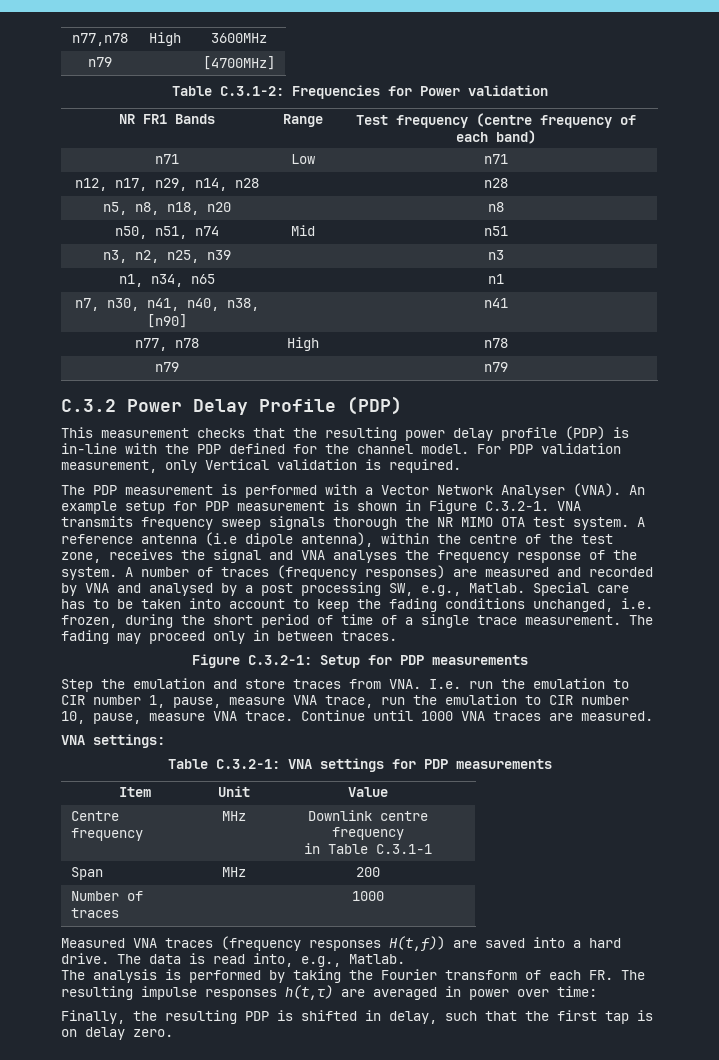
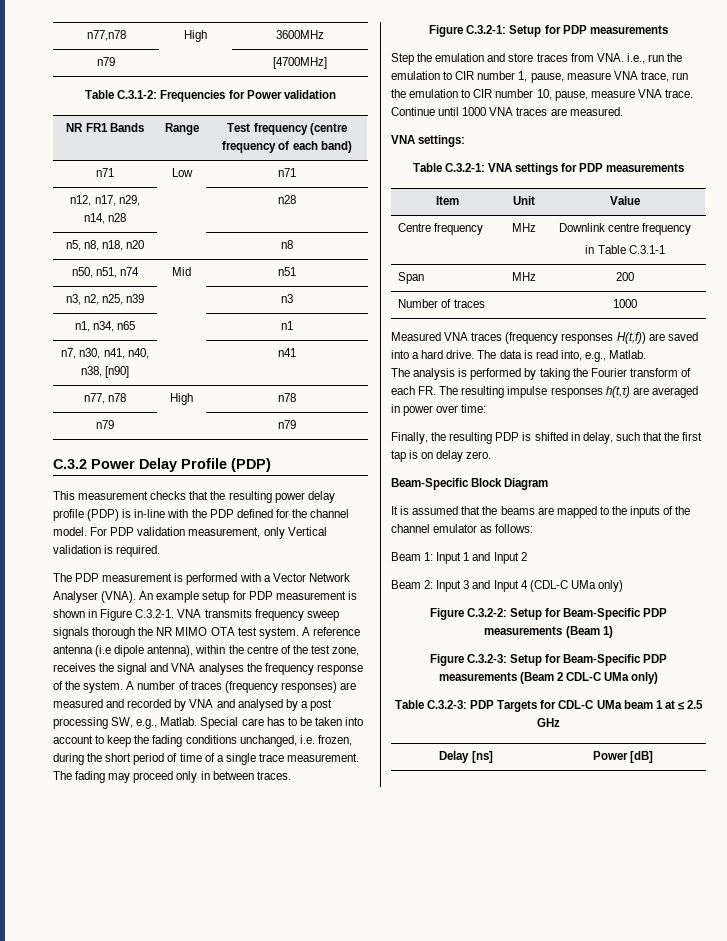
[429,679,461,689] I.e. -> [626,53,645,64] i.e.,
(173, 1033) none -> [391,478,549,490] [391,506,691,518] [391,524,534,533] [391,552,527,564] [391,580,623,592] [429,608,668,620] [484,626,613,638] [429,654,668,666] [438,672,659,684] [394,700,704,712] [537,718,560,727] [439,751,493,763] [592,751,654,763] // Beam-Specific Block Diagram // It is assumed that the beams are mapped to the inputs of the channel emulator as follows: // Beam 1: Input 1 and Input 2 // Beam 2: Input 3 and Input 4 (CDL-C UMa only) // Figure C.3.2-2: Setup for Beam-Specific PDP measurements (Beam 1) // Figure C.3.2-3: Setup for Beam-Specific PDP measurements (Beam 2 CDL-C UMa only) // Table C.3.2-3: PDP Targets for CDL-C UMa beam 1 at ≤ 2.5 GHz // Delay [ns] | Power [dB]

